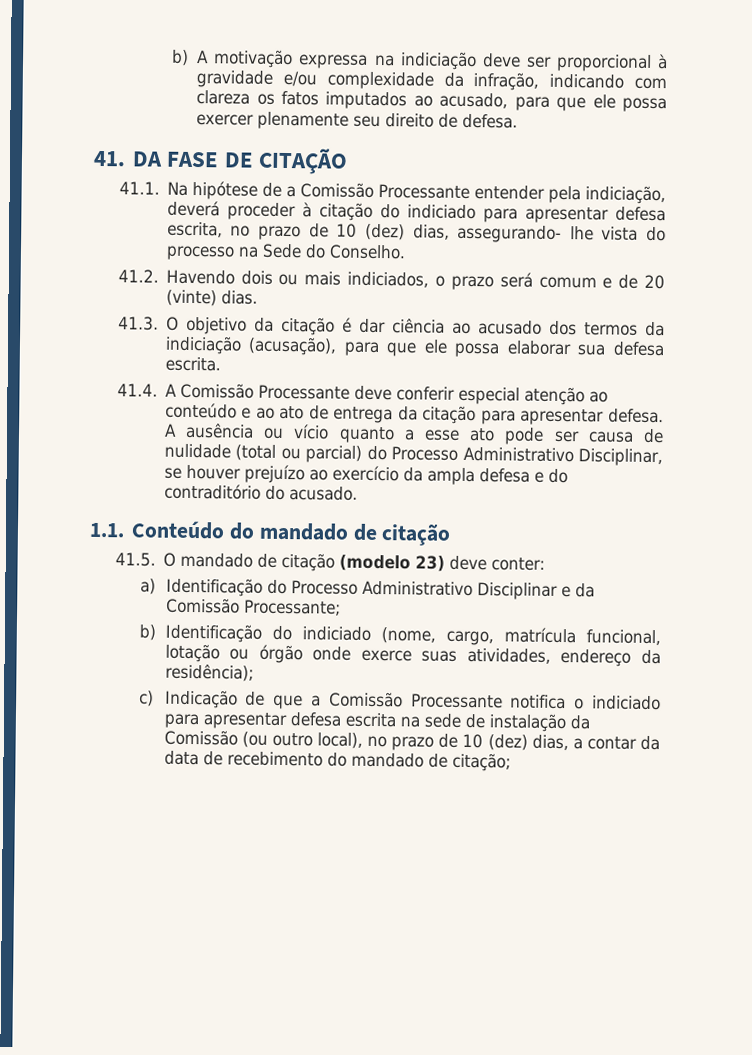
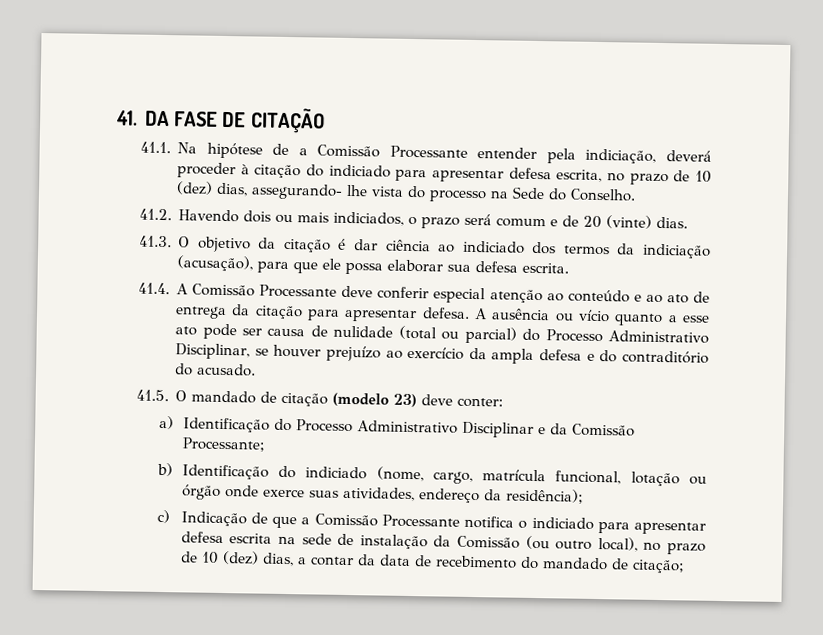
[170,49,668,72] [196,70,667,91] [196,90,668,113] [196,111,519,130] b) A motivação expressa na indiciação deve ser proporcional à gravidade e/ou complexidade da infração, indicando com clareza os fatos imputados ao acusado, para que ele possa exercer plenamente seu direito de defesa. // -> (116, 118) none
[477,320,542,335] acusado -> [462,240,525,254] indiciado
[89,520,452,546] // 1.1. Conteúdo do mandado de citação -> (257, 370) none

